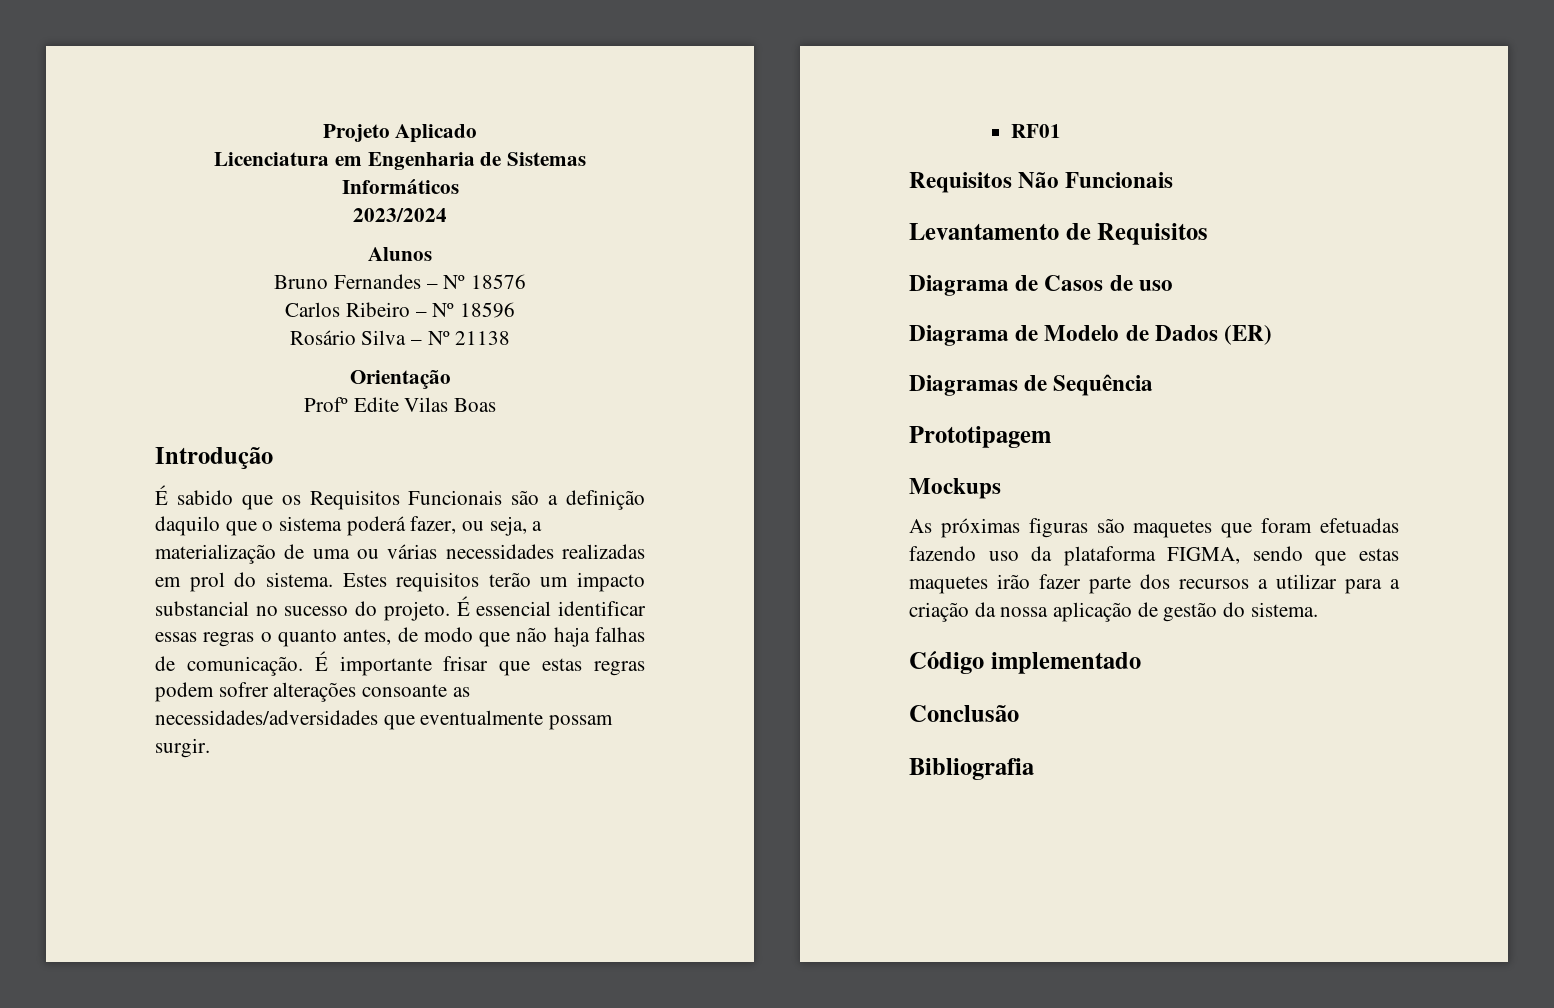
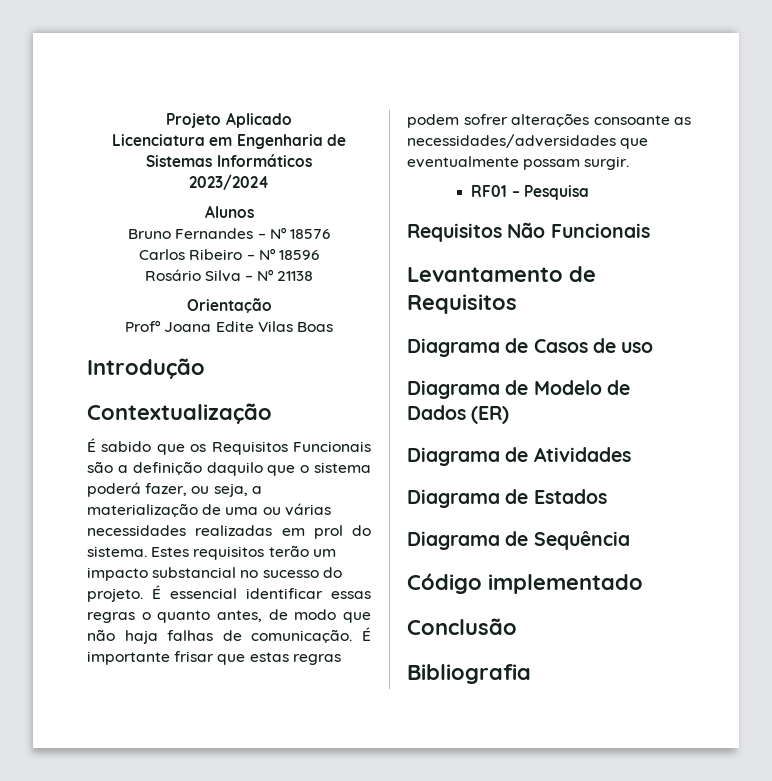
(348, 404) none -> [164,322,212,332] Joana
(273, 458) none -> [87,403,272,424] // Contextualização
(1062, 131) none -> [511,185,589,200] – Pesquisa
[909,374,1154,396] [909,426,1051,448] [909,478,1001,499] [909,518,1399,538] [909,546,1399,566] [909,574,1400,594] [909,602,1318,622] Diagramas de Sequência // Prototipagem // Mockups // As próximas figuras são maquetes que foram efetuadas fazendo uso da plataforma FIGMA, sendo que estas maquetes irão fazer parte dos recursos a utilizar para a criação da nossa aplicação de gestão do sistema. -> [407,447,631,466] [407,489,607,508] [407,531,630,550] Diagrama de Atividades // Diagrama de Estados // Diagrama de Sequência

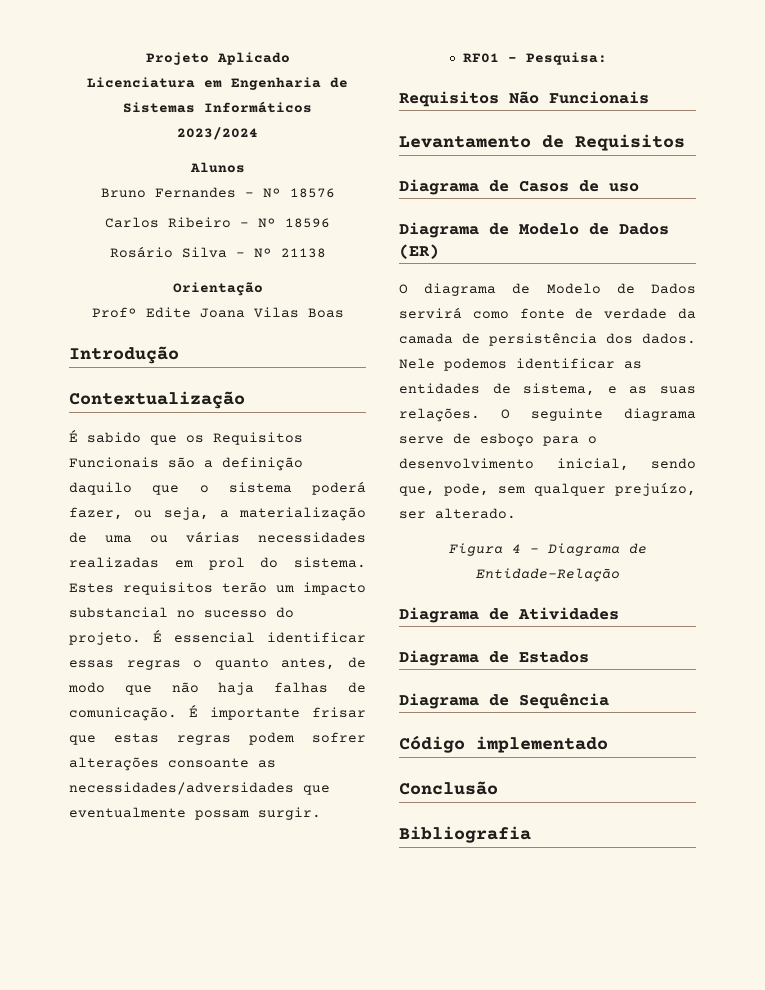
[164,321,254,332] Joana Edite -> [145,307,245,318] Edite Joana
[523,185,589,200] Pesquisa -> [526,52,608,65] Pesquisa:
(510, 415) none -> [399,283,696,296] [399,307,696,319] [399,333,696,346] [399,358,642,371] [399,383,696,396] [399,408,696,422] [399,433,597,447] [399,458,696,471] [399,482,696,496] [399,508,516,519] [448,543,647,556] [475,568,620,582] // O diagrama de Modelo de Dados servirá como fonte de verdade da camada de persistência dos dados. Nele podemos identificar as entidades de sistema, e as suas relações. O seguinte diagrama serve de esboço para o desenvolvimento inicial, sendo que, pode, sem qualquer prejuízo, ser alterado. // Figura 4 - Diagrama de Entidade-Relação

